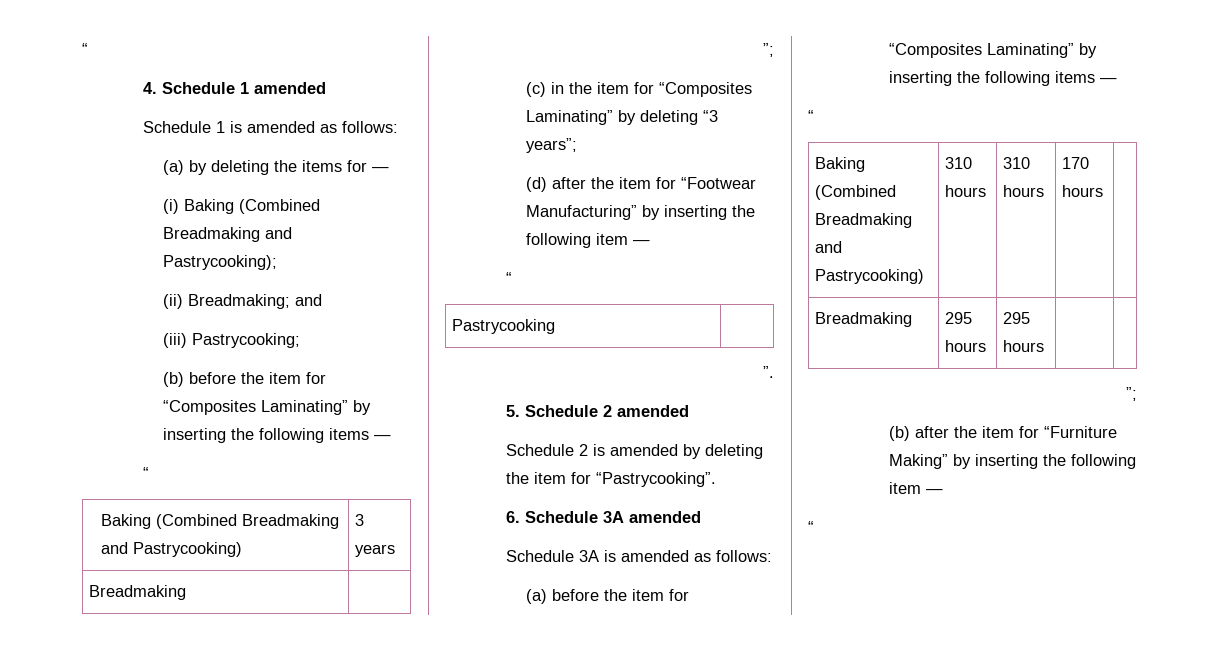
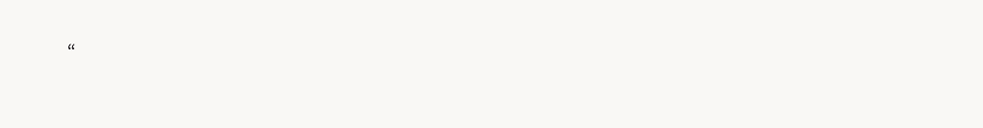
[82,43,88,55] [142,82,326,94] [142,121,398,133] [163,160,390,175] [163,199,321,214] [163,227,293,242] [163,255,278,270] [163,294,323,309] [163,333,301,348] [163,372,327,387] [163,400,372,415] [163,428,392,443] [142,467,149,479] [101,514,340,529] [101,542,243,557] [355,514,365,526] [355,544,396,557] [89,585,187,600] [763,43,774,57] [526,82,753,97] [526,110,719,125] [526,138,578,153] [526,177,757,192] [526,205,756,220] [526,233,651,248] [505,272,512,284] [452,319,556,334] [763,366,774,378] [505,405,689,417] [505,444,763,459] [505,472,716,487] [505,511,701,523] [505,550,772,562] [526,589,690,604] [889,43,1098,58] [889,71,1118,86] [808,110,814,122] [815,157,866,172] [815,185,897,200] [815,213,913,228] [815,241,843,253] [815,269,925,284] [945,157,973,169] [945,185,987,197] [1003,157,1031,169] [1003,185,1045,197] [1062,157,1090,169] [1062,185,1104,197] [815,312,913,327] [945,312,973,324] [945,340,987,352] [1003,312,1031,324] [1003,340,1045,352] [1126,387,1137,401] [889,426,1118,441] [889,454,1137,469] [889,482,944,494] [808,521,814,533] “ // 4. Schedule 1 amended // Schedule 1 is amended as follows: // (a) by deleting the items for — // (i) Baking (Combined Breadmaking and Pastrycooking); // (ii) Breadmaking; and // (iii) Pastrycooking; // (b) before the item for “Composites Laminating” by inserting the following items — // “ // Baking (Combined Breadmaking and Pastrycooking) | 3 years // Breadmaking | // ”; // (c) in the item for “Composites Laminating” by deleting “3 years”; // (d) after the item for “Footwear Manufacturing” by inserting the following item — // “ // Pastrycooking | // ”. // 5. Schedule 2 amended // Schedule 2 is amended by deleting the item for “Pastrycooking”. // 6. Schedule 3A amended // Schedule 3A is amended as follows: // (a) before the item for “Composites Laminating” by inserting the following items — // “ // Baking (Combined Breadmaking and Pastrycooking) | 310 hours | 310 hours | 170 hours | // Breadmaking | 295 hours | 295 hours | | // ”; // (b) after the item for “Furniture Making” by inserting the following item — // “ -> [67,43,77,59] “

